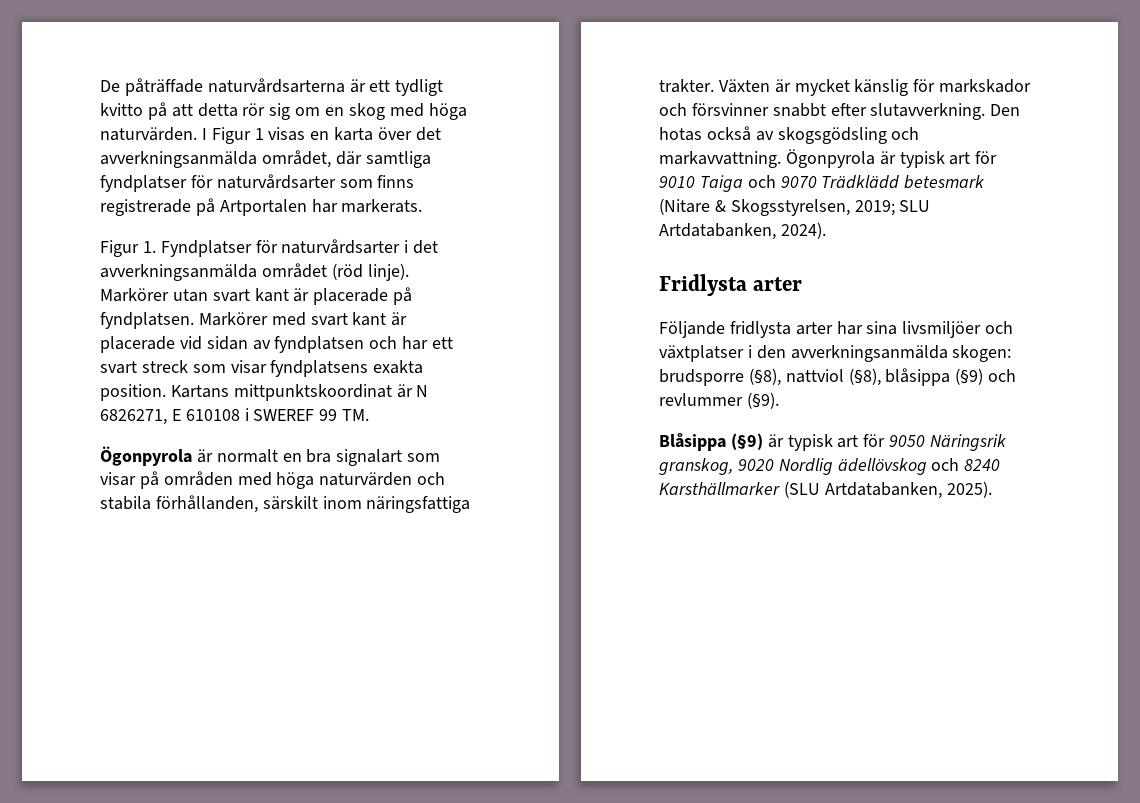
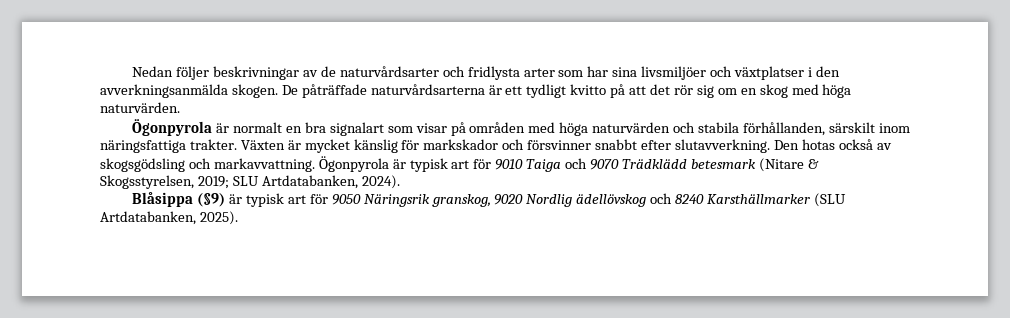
(100, 86) none -> [132,66,840,80] [100,84,278,98] Nedan följer beskrivningar av de naturvårdsarter och fridlysta arter som har sina livsmiljöer och växtplatser i den avverkningsanmälda skogen.
[197,103,238,117] detta -> [650,84,671,95] det
[201,127,441,144] [100,150,431,168] [100,174,415,192] [100,198,423,216] [100,239,439,257] [100,263,409,281] [100,287,413,305] [100,312,408,329] [100,336,454,353] [100,360,424,377] [100,384,429,401] [100,408,370,425] I Figur 1 visas en karta över det avverkningsanmälda området, där samtliga fyndplatser för naturvårdsarter som finns registrerade på Artportalen har markerats. // Figur 1. Fyndplatser för naturvårdsarter i det avverkningsanmälda området (röd linje). Markörer utan svart kant är placerade på fyndplatsen. Markörer med svart kant är placerade vid sidan av fyndplatsen och har ett svart streck som visar fyndplatsens exakta position. Kartans mittpunktskoordinat är N 6826271, E 610108 i SWEREF 99 TM. -> (180, 107) none
[659,274,803,296] [659,321,1014,338] [659,345,1012,362] [659,368,1017,386] [659,392,779,409] // Fridlysta arter // Följande fridlysta arter har sina livsmiljöer och växtplatser i den avverkningsanmälda skogen: brudsporre (§8), nattviol (§8), blåsippa (§9) och revlummer (§9). -> (400, 182) none

